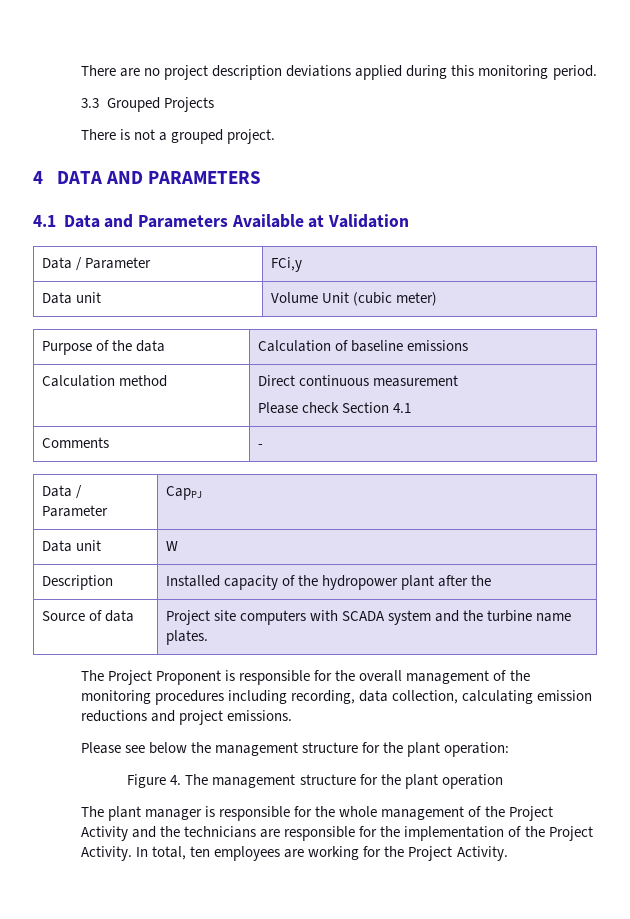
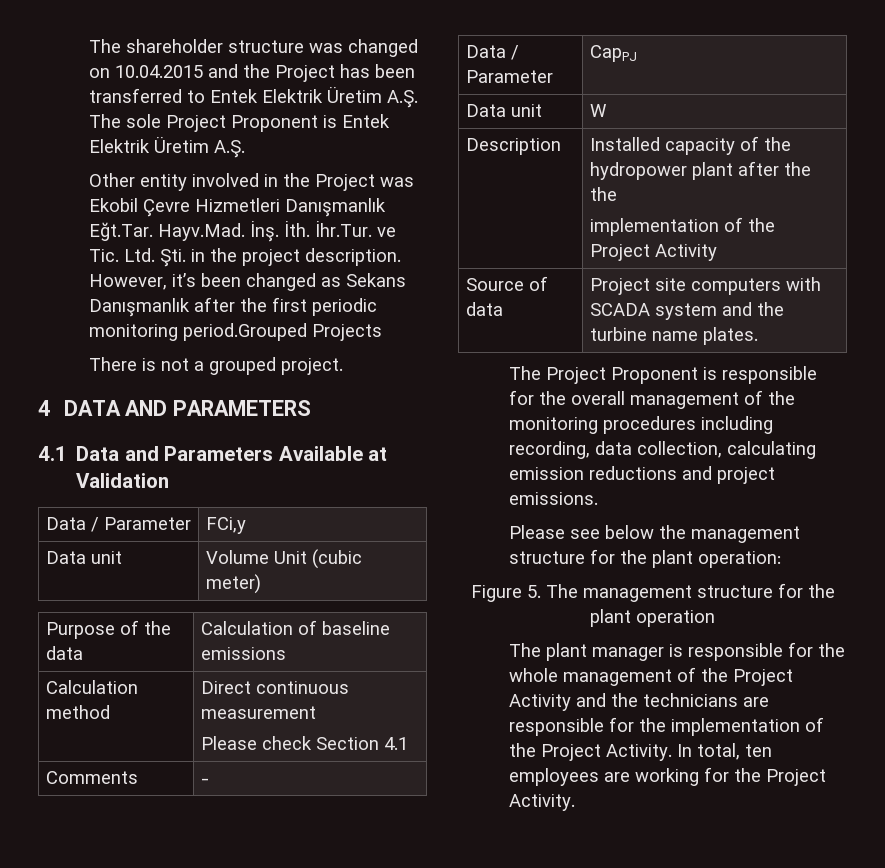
[81,65,597,80] [81,97,160,112] There are no project description deviations applied during this monitoring period. // 3.3 Grouped -> [89,39,419,57] [89,64,416,82] [89,86,419,108] [89,114,391,132] [89,136,246,158] [89,173,415,191] [89,198,387,217] [89,220,397,242] [89,248,402,267] [89,273,407,291] [89,297,378,317] [89,323,308,341] The shareholder structure was changed on 10.04.2015 and the Project has been transferred to Entek Elektrik Üretim A.Ş. The sole Project Proponent is Entek Elektrik Üretim A.Ş. // Other entity involved in the Project was Ekobil Çevre Hizmetleri Danışmanlık Eğt.Tar. Hayv.Mad. İnş. İth. İhr.Tur. ve Tic. Ltd. Şti. in the project description. However, it’s been changed as Sekans Danışmanlık after the first periodic monitoring period.Grouped
(492, 580) none -> [589,187,617,201] [589,217,775,236] [589,244,717,261] the // implementation of the Project Activity
[170,775,182,785] 4. -> [526,585,541,598] 5.

